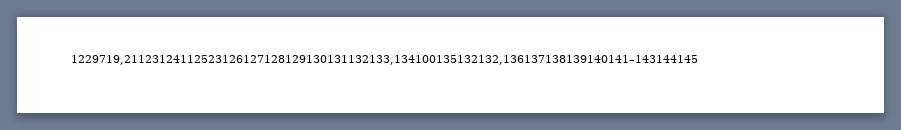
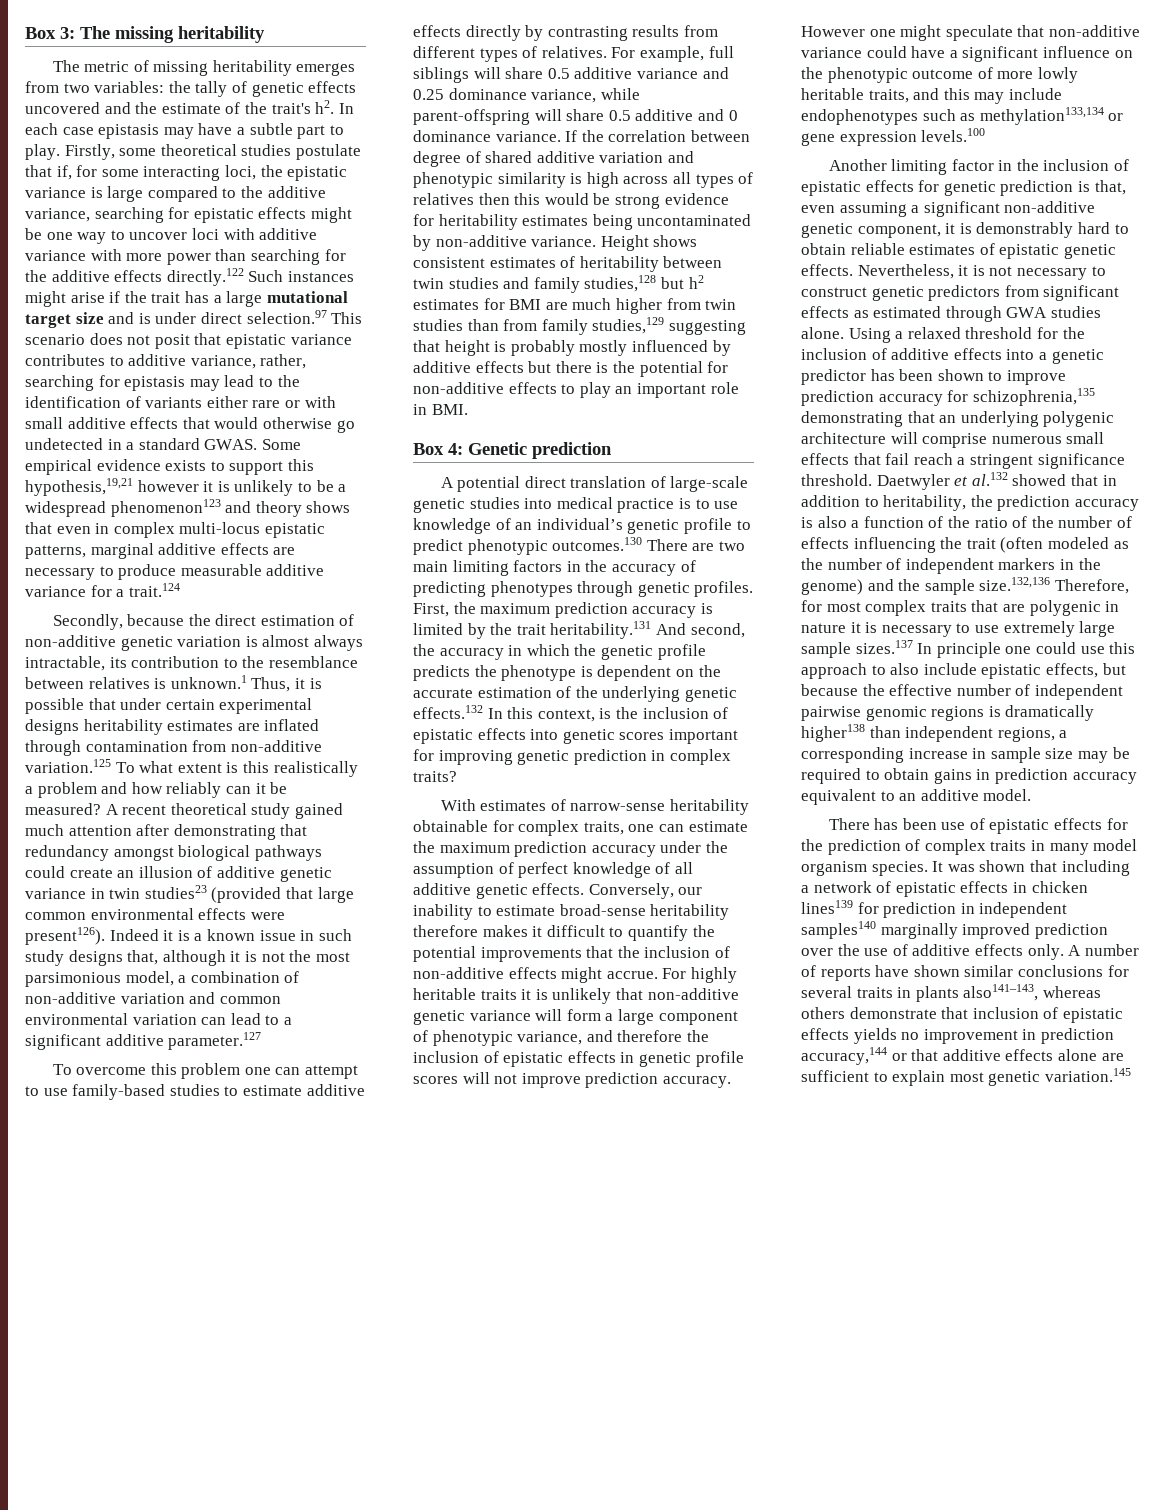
[71,55,698,65] 1229719,21123124112523126127128129130131132133,134100135132132,136137138139140141–143144145 -> [25,26,265,43] [52,60,356,76] [25,81,357,97] [25,100,354,114] [25,123,344,139] [25,144,361,160] [25,165,348,181] [25,186,326,202] [25,207,352,223] [25,228,318,244] [25,249,346,265] [25,268,354,286] [25,291,348,307] [25,310,363,328] [25,333,352,349] [25,354,307,369] [25,375,300,391] [25,396,336,408] [25,417,355,433] [25,438,301,450] [25,459,314,475] [25,478,347,496] [25,499,351,517] [25,522,325,538] [25,543,296,559] [25,564,325,580] [25,583,180,597] [52,614,355,630] [25,635,363,651] [25,656,358,671] [25,675,322,692] [25,698,313,714] [25,719,320,735] [25,740,322,756] [25,759,358,777] [25,782,288,798] [25,803,343,819] [25,824,308,840] [25,845,322,861] [25,866,332,882] [25,885,354,903] [25,908,285,920] [25,927,352,945] [25,950,350,966] [25,971,300,987] [25,992,281,1004] [25,1013,292,1025] [25,1032,262,1050] [52,1063,359,1079] [25,1084,365,1100] [413,25,718,41] [413,46,734,62] [413,67,729,83] [413,88,640,103] [413,109,738,125] [413,130,750,142] [413,151,694,167] [413,172,754,188] [413,193,729,209] [413,214,752,230] [413,235,698,251] [413,256,723,272] [413,275,704,293] [413,298,737,314] [413,317,746,335] [413,340,731,356] [413,361,729,377] [413,382,739,398] [413,404,468,415] [413,442,612,459] [440,476,749,492] [413,497,739,513] [413,518,751,534] [413,537,745,555] [413,560,696,576] [413,581,754,597] [413,602,713,618] [413,621,745,639] [413,644,706,660] [413,665,721,681] [413,686,737,702] [413,705,729,722] [413,728,738,744] [413,749,731,765] [413,771,457,782] [440,799,749,815] [413,820,748,836] [413,841,728,857] [413,862,693,878] [413,883,703,899] [413,904,730,920] [413,925,715,941] [413,946,730,962] [413,967,737,983] [413,988,739,1004] [413,1009,738,1025] [413,1030,709,1046] [413,1051,744,1067] [413,1072,731,1088] [801,25,1140,41] [801,46,1133,62] [801,67,1078,83] [801,88,1062,104] [801,107,1124,125] [801,128,986,146] [828,159,1130,175] [801,180,1126,196] [801,201,1096,217] [801,222,1129,238] [801,243,1116,259] [801,264,1106,280] [801,285,1120,301] [801,306,1101,322] [801,327,1085,343] [801,348,1104,364] [801,369,1066,385] [801,388,1095,406] [801,411,1115,427] [801,432,1105,448] [801,453,1125,469] [801,472,1117,490] [801,495,1139,511] [801,516,1132,528] [801,537,1129,553] [801,558,1101,574] [801,577,1129,595] [801,600,1120,616] [801,621,1116,637] [801,640,1136,658] [801,663,1126,679] [801,684,1123,700] [801,705,1095,721] [801,724,1068,742] [801,747,1130,763] [801,768,1137,784] [801,789,1032,805] [828,818,1128,834] [801,839,1138,855] [801,860,1130,876] [801,881,1088,897] [801,900,1068,918] [801,921,1108,939] [801,944,1139,960] [801,965,1129,981] [801,984,1101,1002] [801,1007,1123,1023] [801,1028,1114,1044] [801,1047,1124,1065] [801,1068,1131,1086] Box 3: The missing heritability // The metric of missing heritability emerges from two variables: the tally of genetic effects uncovered and the estimate of the trait's h2. In each case epistasis may have a subtle part to play. Firstly, some theoretical studies postulate that if, for some interacting loci, the epistatic variance is large compared to the additive variance, searching for epistatic effects might be one way to uncover loci with additive variance with more power than searching for the additive effects directly.122 Such instances might arise if the trait has a large mutational target size and is under direct selection.97 This scenario does not posit that epistatic variance contributes to additive variance, rather, searching for epistasis may lead to the identification of variants either rare or with small additive effects that would otherwise go undetected in a standard GWAS. Some empirical evidence exists to support this hypothesis,19,21 however it is unlikely to be a widespread phenomenon123 and theory shows that even in complex multi-locus epistatic patterns, marginal additive effects are necessary to produce measurable additive variance for a trait.124 // Secondly, because the direct estimation of non-additive genetic variation is almost always intractable, its contribution to the resemblance between relatives is unknown.1 Thus, it is possible that under certain experimental designs heritability estimates are inflated through contamination from non-additive variation.125 To what extent is this realistically a problem and how reliably can it be measured? A recent theoretical study gained much attention after demonstrating that redundancy amongst biological pathways could create an illusion of additive genetic variance in twin studies23 (provided that large common environmental effects were present126). Indeed it is a known issue in such study designs that, although it is not the most parsimonious model, a combination of non-additive variation and common environmental variation can lead to a significant additive parameter.127 // To overcome this problem one can attempt to use family-based studies to estimate additive effects directly by contrasting results from different types of relatives. For example, full siblings will share 0.5 additive variance and 0.25 dominance variance, while parent-offspring will share 0.5 additive and 0 dominance variance. If the correlation between degree of shared additive variation and phenotypic similarity is high across all types of relatives then this would be strong evidence for heritability estimates being uncontaminated by non-additive variance. Height shows consistent estimates of heritability between twin studies and family studies,128 but h2 estimates for BMI are much higher from twin studies than from family studies,129 suggesting that height is probably mostly influenced by additive effects but there is the potential for non-additive effects to play an important role in BMI. // Box 4: Genetic prediction // A potential direct translation of large-scale genetic studies into medical practice is to use knowledge of an individual’s genetic profile to predict phenotypic outcomes.130 There are two main limiting factors in the accuracy of predicting phenotypes through genetic profiles. First, the maximum prediction accuracy is limited by the trait heritability.131 And second, the accuracy in which the genetic profile predicts the phenotype is dependent on the accurate estimation of the underlying genetic effects.132 In this context, is the inclusion of epistatic effects into genetic scores important for improving genetic prediction in complex traits? // With estimates of narrow-sense heritability obtainable for complex traits, one can estimate the maximum prediction accuracy under the assumption of perfect knowledge of all additive genetic effects. Conversely, our inability to estimate broad-sense heritability therefore makes it difficult to quantify the potential improvements that the inclusion of non-additive effects might accrue. For highly heritable traits it is unlikely that non-additive genetic variance will form a large component of phenotypic variance, and therefore the inclusion of epistatic effects in genetic profile scores will not improve prediction accuracy. However one might speculate that non-additive variance could have a significant influence on the phenotypic outcome of more lowly heritable traits, and this may include endophenotypes such as methylation133,134 or gene expression levels.100 // Another limiting factor in the inclusion of epistatic effects for genetic prediction is that, even assuming a significant non-additive genetic component, it is demonstrably hard to obtain reliable estimates of epistatic genetic effects. Nevertheless, it is not necessary to construct genetic predictors from significant effects as estimated through GWA studies alone. Using a relaxed threshold for the inclusion of additive effects into a genetic predictor has been shown to improve prediction accuracy for schizophrenia,135 demonstrating that an underlying polygenic architecture will comprise numerous small effects that fail reach a stringent significance threshold. Daetwyler et al.132 showed that in addition to heritability, the prediction accuracy is also a function of the ratio of the number of effects influencing the trait (often modeled as the number of independent markers in the genome) and the sample size.132,136 Therefore, for most complex traits that are polygenic in nature it is necessary to use extremely large sample sizes.137 In principle one could use this approach to also include epistatic effects, but because the effective number of independent pairwise genomic regions is dramatically higher138 than independent regions, a corresponding increase in sample size may be required to obtain gains in prediction accuracy equivalent to an additive model. // There has been use of epistatic effects for the prediction of complex traits in many model organism species. It was shown that including a network of epistatic effects in chicken lines139 for prediction in independent samples140 marginally improved prediction over the use of additive effects only. A number of reports have shown similar conclusions for several traits in plants also141–143, whereas others demonstrate that inclusion of epistatic effects yields no improvement in prediction accuracy,144 or that additive effects alone are sufficient to explain most genetic variation.145

